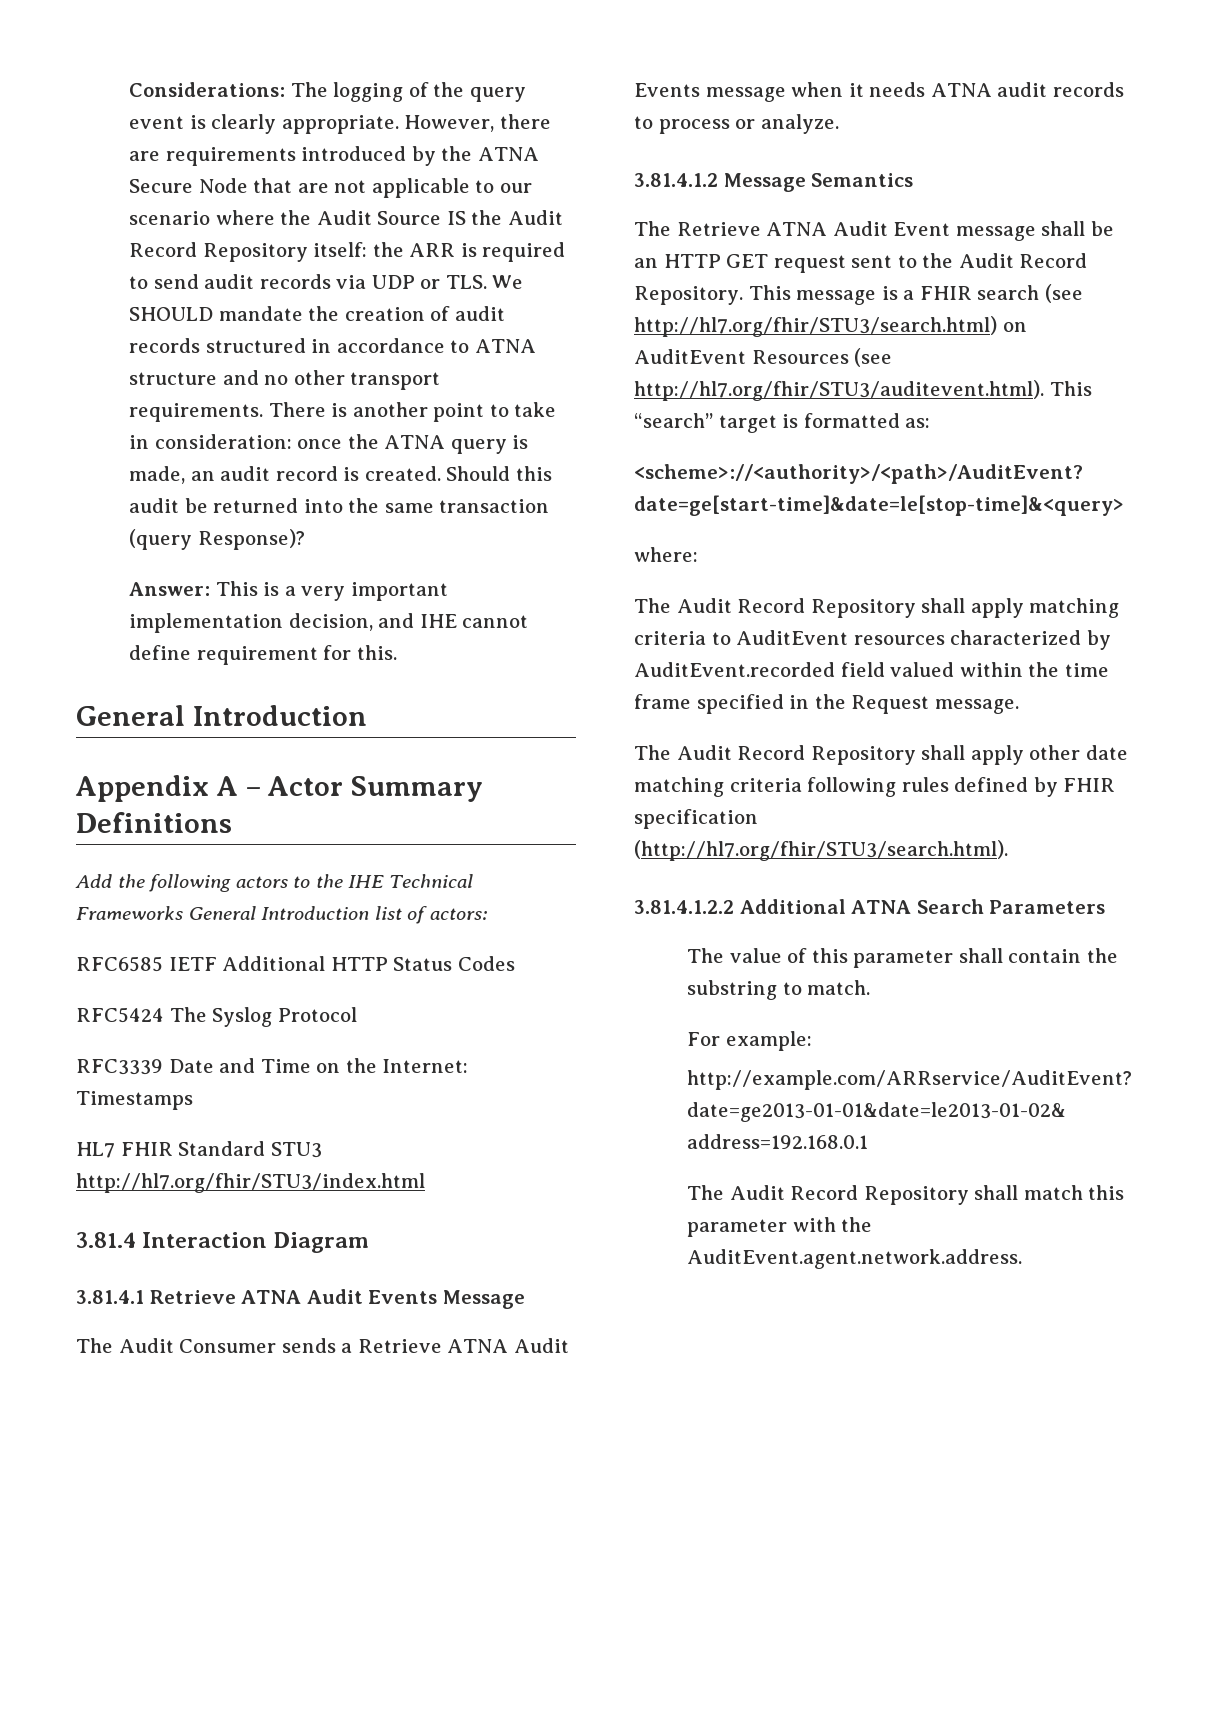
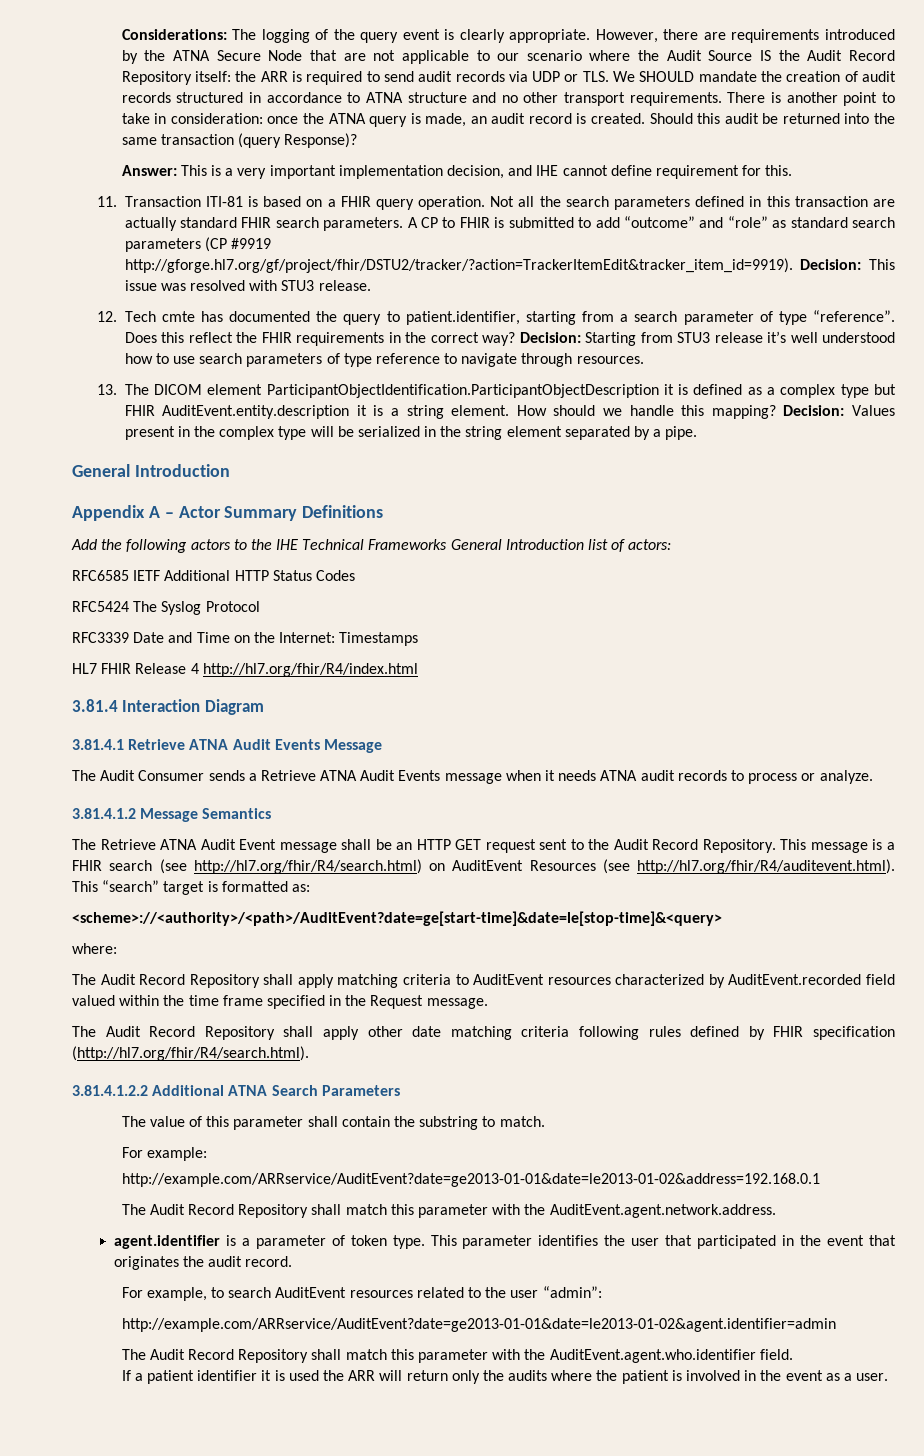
(397, 652) none -> [96,196,895,210] [124,216,896,231] [124,237,271,252] [124,258,895,273] [124,280,371,291] [96,310,896,325] [124,331,895,346] [124,353,644,367] [96,384,897,398] [124,405,895,419] [124,426,698,440] // 11. Transaction ITI-81 is based on a FHIR query operation. Not all the search parameters defined in this transaction are actually standard FHIR search parameters. A CP to FHIR is submitted to add “outcome” and “role” as standard search parameters (CP #9919 http://gforge.hl7.org/gf/project/fhir/DSTU2/tracker/?action=TrackerItemEdit&tracker_item_id=9919). Decision: This issue was resolved with STU3 release. // 12. Tech cmte has documented the query to patient.identifier, starting from a search parameter of type “reference”. Does this reflect the FHIR requirements in the correct way? Decision: Starting from STU3 release it’s well understood how to use search parameters of type reference to navigate through resources. // 13. The DICOM element ParticipantObjectIdentification.ParticipantObjectDescription it is defined as a complex type but FHIR AuditEvent.entity.description it is a string element. How should we handle this mapping? Decision: Values present in the complex type will be serialized in the string element separated by a pipe.
[178,1141,322,1158] [76,1173,425,1193] Standard STU3 http://hl7.org/fhir/STU3/index.html -> [135,663,418,677] Release 4 http://hl7.org/fhir/R4/index.html
[634,316,997,337] http://hl7.org/fhir/STU3/search.html) -> [193,859,422,874] http://hl7.org/fhir/R4/search.html)
[634,380,1044,401] http://hl7.org/fhir/STU3/auditevent.html). -> [637,859,895,874] http://hl7.org/fhir/R4/auditevent.html).
[634,840,1008,861] (http://hl7.org/fhir/STU3/search.html). -> [72,1046,309,1061] (http://hl7.org/fhir/R4/search.html).
(1023, 1259) none -> [113,1235,896,1249] [113,1256,293,1270] [121,1286,602,1301] [121,1318,836,1332] [121,1349,793,1363] [121,1370,889,1384] // agent.identifier is a parameter of token type. This parameter identifies the user that participated in the event that originates the audit record. // For example, to search AuditEvent resources related to the user “admin”: // http://example.com/ARRservice/AuditEvent?date=ge2013-01-01&date=le2013-01-02&agent.identifier=admin // The Audit Record Repository shall match this parameter with the AuditEvent.agent.who.identifier field. // If a patient identifier it is used the ARR will return only the audits where the patient is involved in the event as a user.

